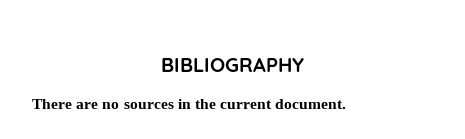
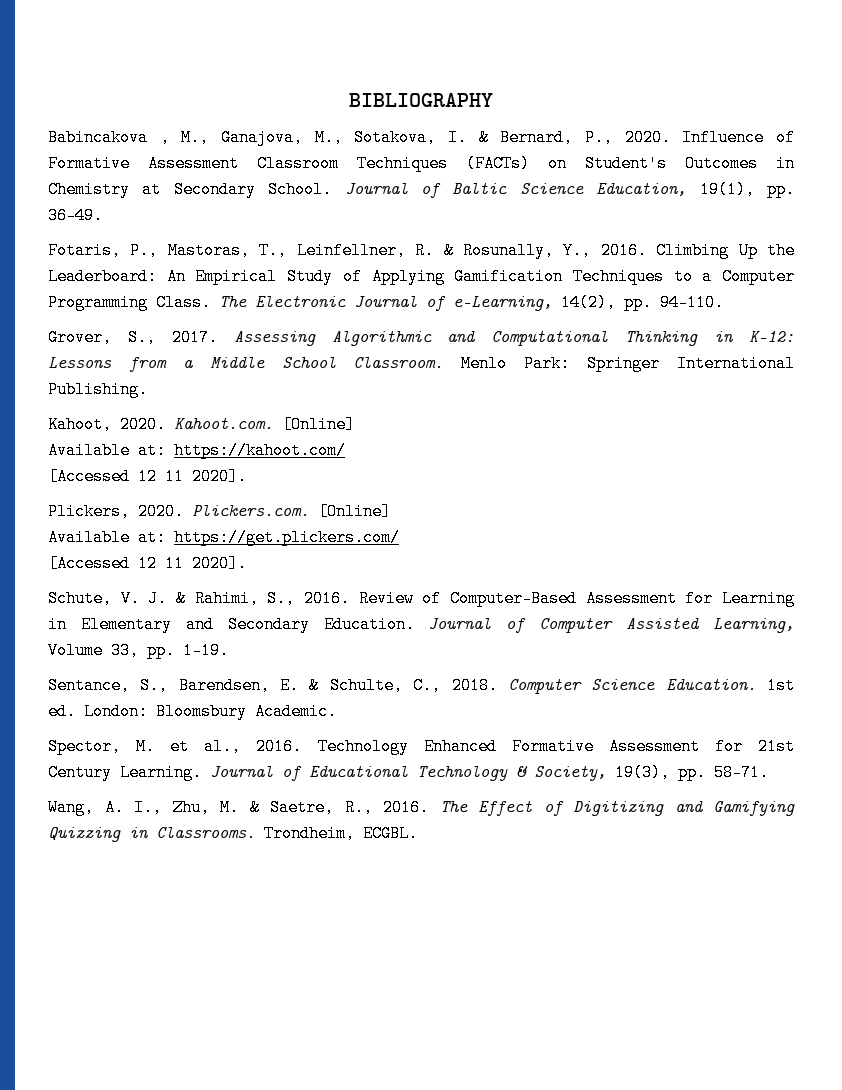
[32,99,347,109] There are no sources in the current document. -> [48,129,795,146] [48,155,795,172] [48,181,795,198] [48,207,103,224] [48,242,795,259] [48,268,796,285] [48,294,724,311] [48,329,795,346] [48,355,796,372] [48,381,148,398] [48,416,355,433] [48,442,346,459] [48,468,247,485] [48,503,391,520] [48,529,400,546] [48,555,247,572] [48,590,795,607] [48,616,795,633] [48,642,229,659] [48,677,796,694] [48,703,337,720] [48,738,796,755] [48,764,769,781] [48,799,795,816] [48,825,418,842] Babincakova , M., Ganajova, M., Sotakova, I. & Bernard, P., 2020. Influence of Formative Assessment Classroom Techniques (FACTs) on Student's Outcomes in Chemistry at Secondary School. Journal of Baltic Science Education, 19(1), pp. 36-49. // Fotaris, P., Mastoras, T., Leinfellner, R. & Rosunally, Y., 2016. Climbing Up the Leaderboard: An Empirical Study of Applying Gamification Techniques to a Computer Programming Class. The Electronic Journal of e-Learning, 14(2), pp. 94-110. // Grover, S., 2017. Assessing Algorithmic and Computational Thinking in K-12: Lessons from a Middle School Classroom. Menlo Park: Springer International Publishing. // Kahoot, 2020. Kahoot.com. [Online] // Available at: https://kahoot.com/ // [Accessed 12 11 2020]. // Plickers, 2020. Plickers.com. [Online] // Available at: https://get.plickers.com/ // [Accessed 12 11 2020]. // Schute, V. J. & Rahimi, S., 2016. Review of Computer-Based Assessment for Learning in Elementary and Secondary Education. Journal of Computer Assisted Learning, Volume 33, pp. 1-19. // Sentance, S., Barendsen, E. & Schulte, C., 2018. Computer Science Education. 1st ed. London: Bloomsbury Academic. // Spector, M. et al., 2016. Technology Enhanced Formative Assessment for 21st Century Learning. Journal of Educational Technology & Society, 19(3), pp. 58-71. // Wang, A. I., Zhu, M. & Saetre, R., 2016. The Effect of Digitizing and Gamifying Quizzing in Classrooms. Trondheim, ECGBL.

